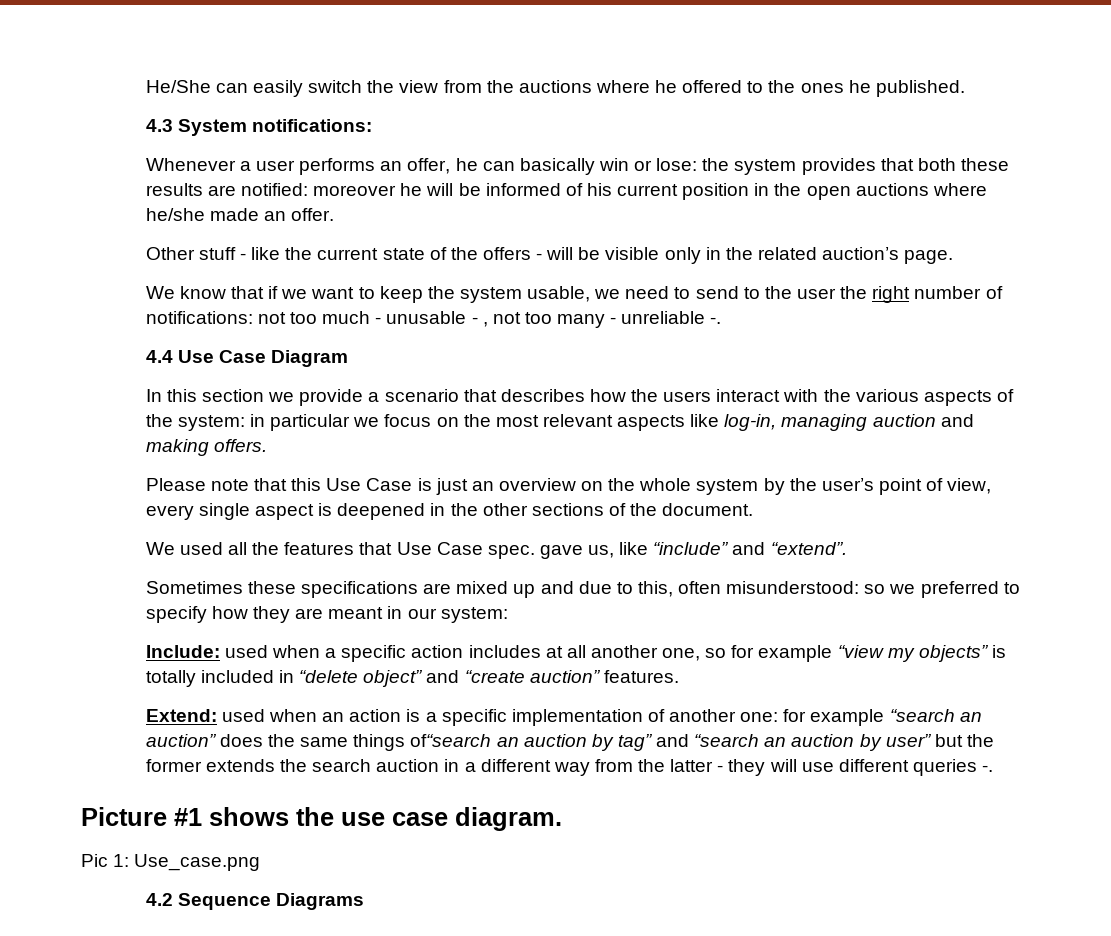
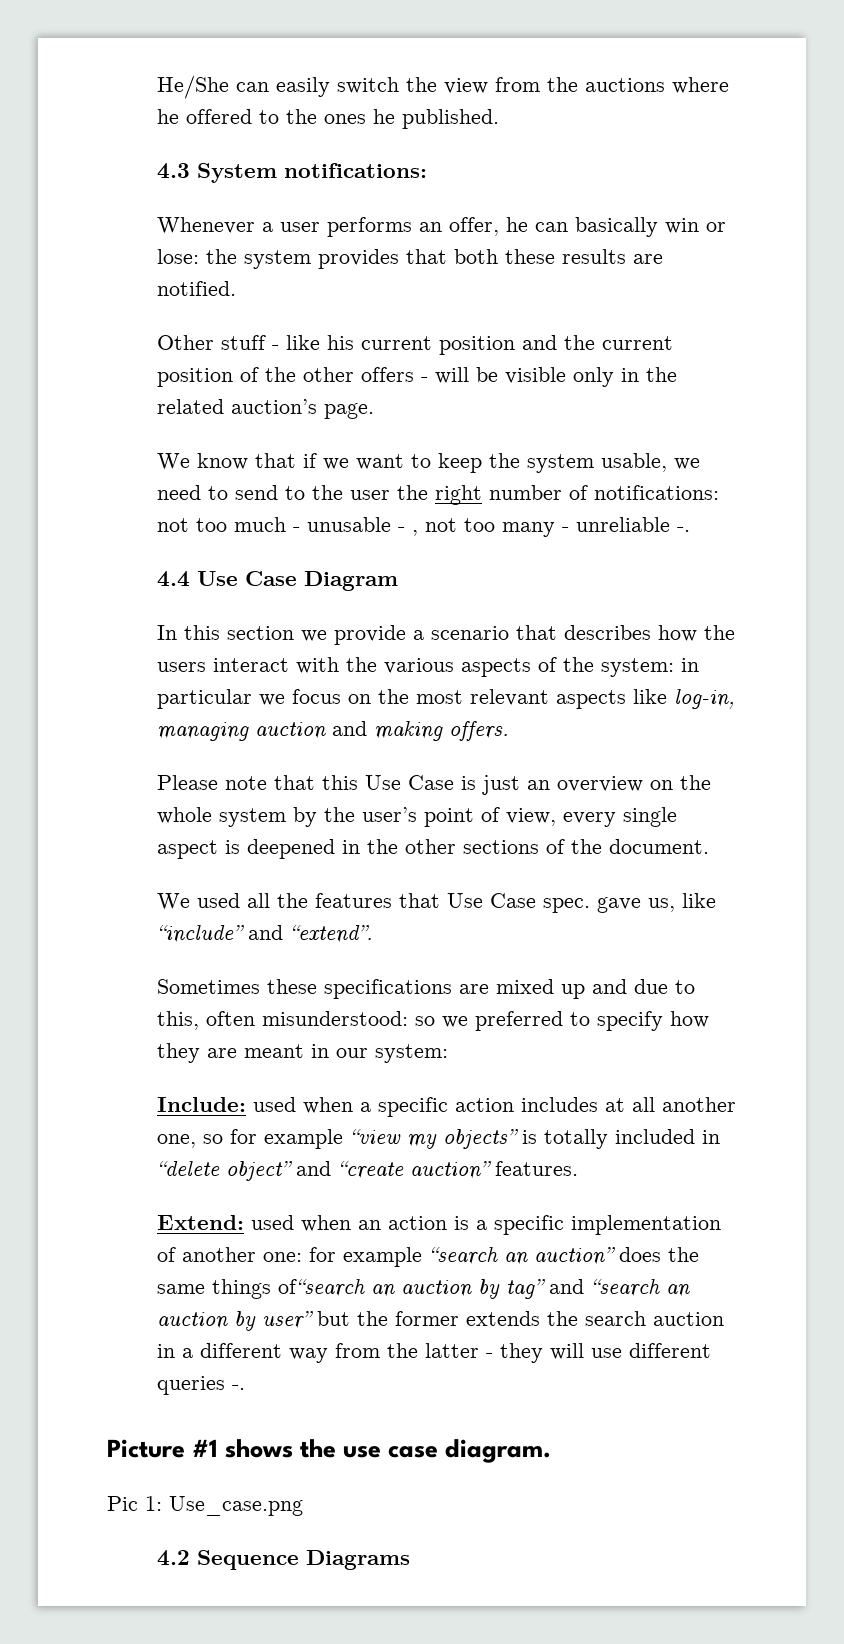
[241,183,987,200] [145,208,335,221] notified: moreover he will be informed of his current position in the open auctions where he/she made an offer. -> [156,281,236,296] notified.
(281, 253) none -> [326,335,557,355] his current position and
[382,247,478,260] state of the -> [156,367,354,387] position of the other

